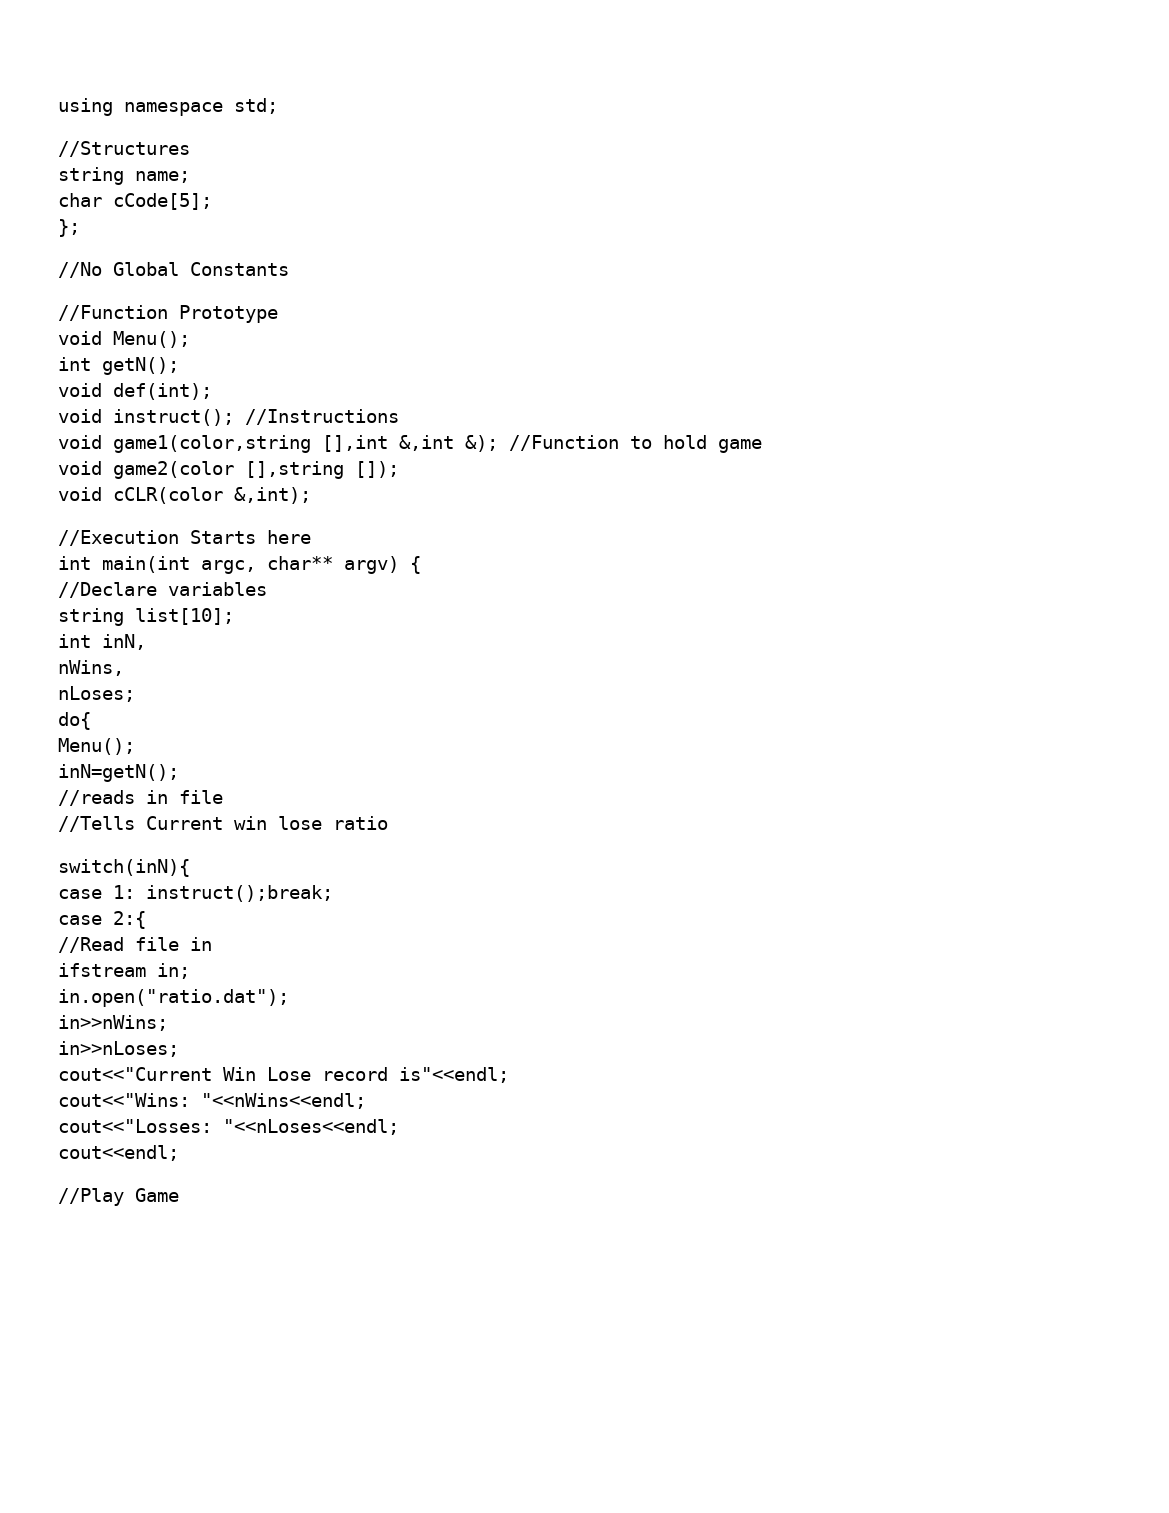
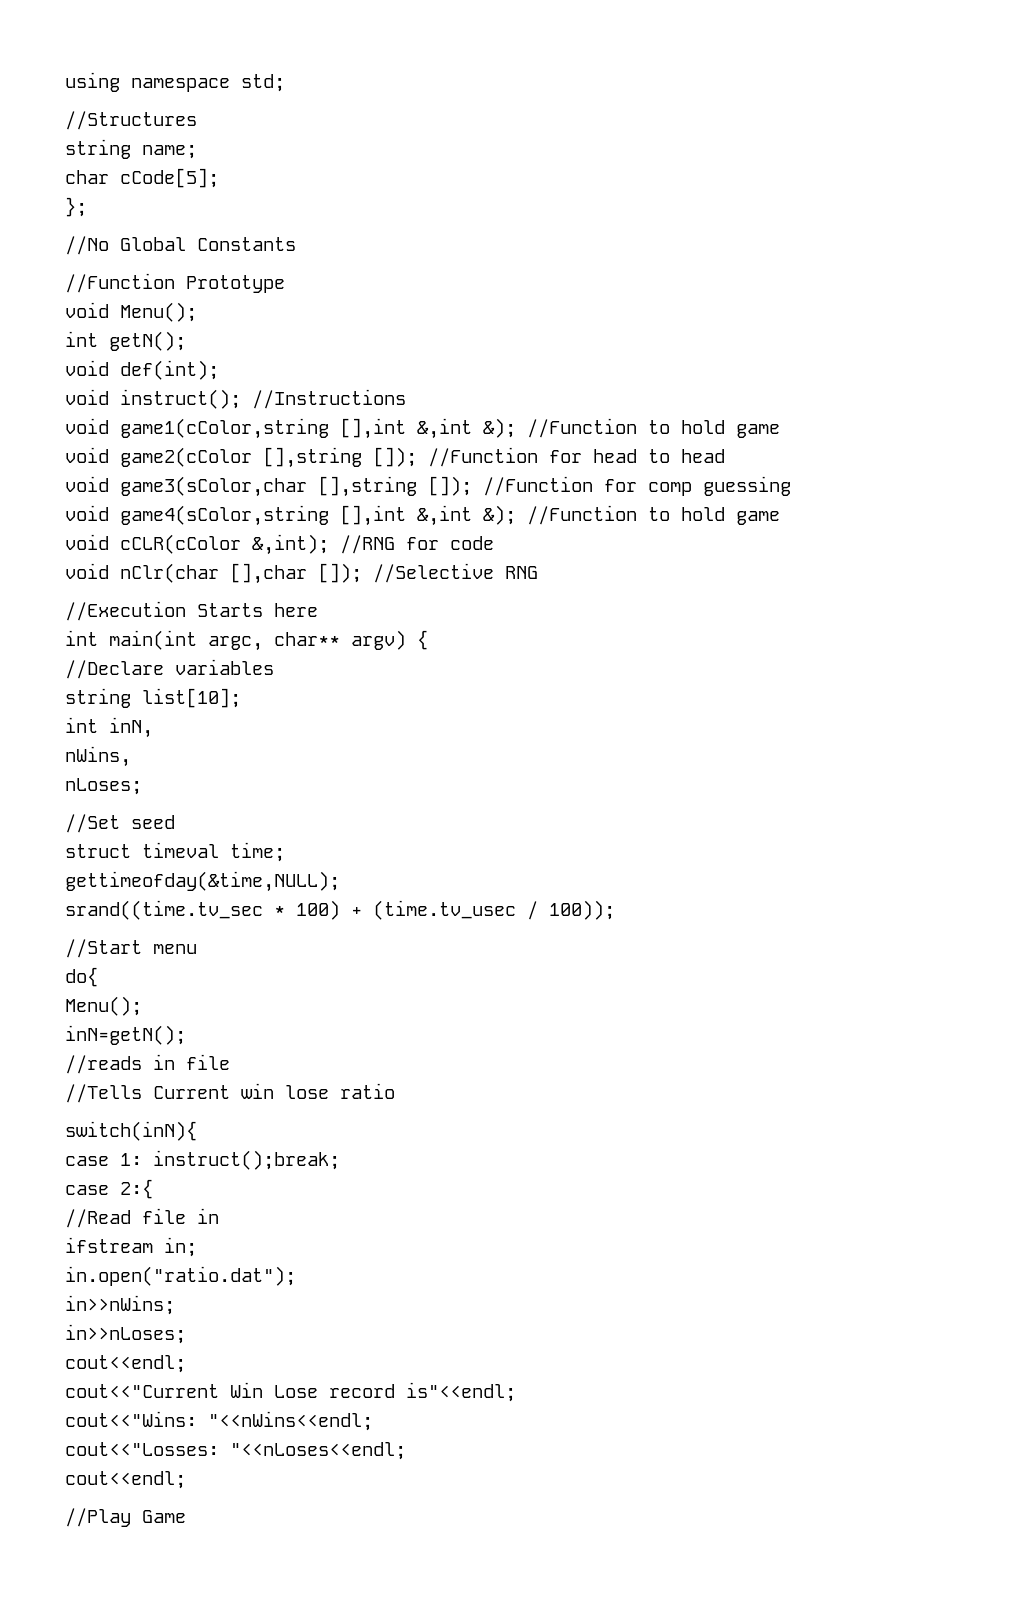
[113,435,762,453] [58,461,399,479] [58,487,311,504] game1(color,string [],int &,int &); //Function to hold game // void game2(color [],string []); // void cCLR(color &,int); -> [120,418,780,439] [65,447,725,468] [65,476,791,497] [65,505,780,526] [65,534,494,555] [65,563,538,584] game1(cColor,string [],int &,int &); //Function to hold game // void game2(cColor [],string []); //Function for head to head // void game3(sColor,char [],string []); //Function for comp guessing // void game4(sColor,string [],int &,int &); //Function to hold game // void cCLR(cColor &,int); //RNG for code // void nClr(char [],char []); //Selective RNG
(135, 694) none -> [65,814,175,833] [65,842,285,862] [65,871,340,892] [65,900,615,920] [65,939,197,958] // //Set seed // struct timeval time; // gettimeofday(&time,NULL); // srand((time.tv_sec * 100) + (time.tv_usec / 100)); // //Start menu
(179, 1049) none -> [65,1355,186,1373] // cout<<endl;

